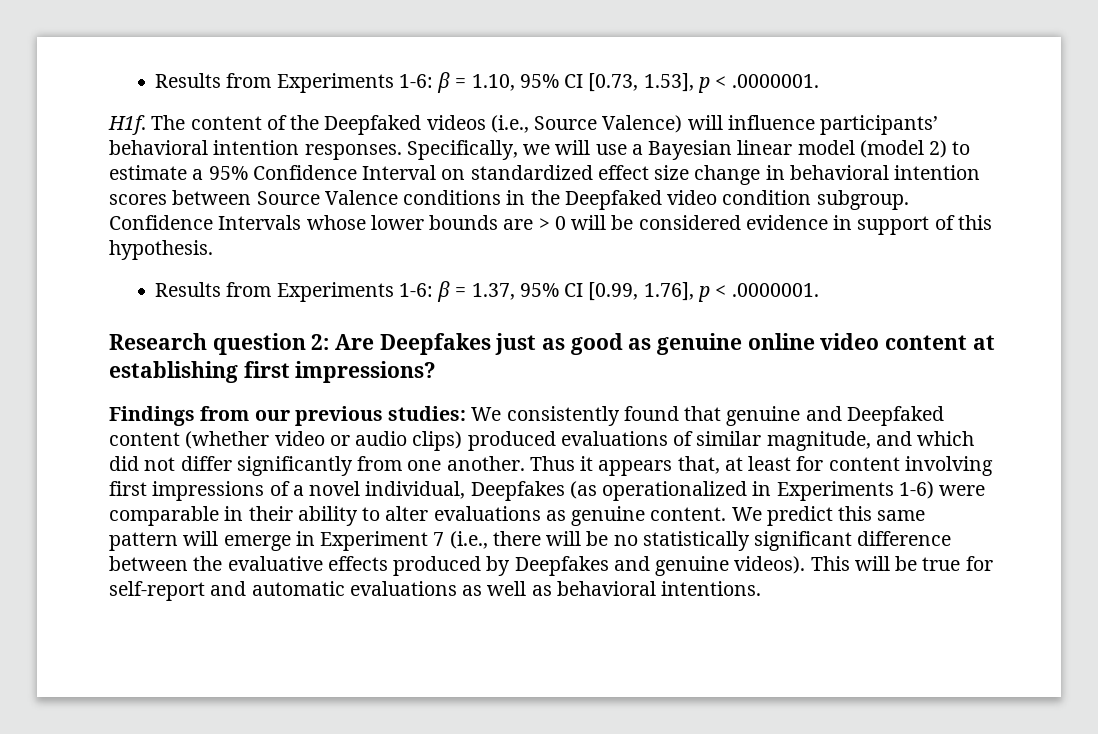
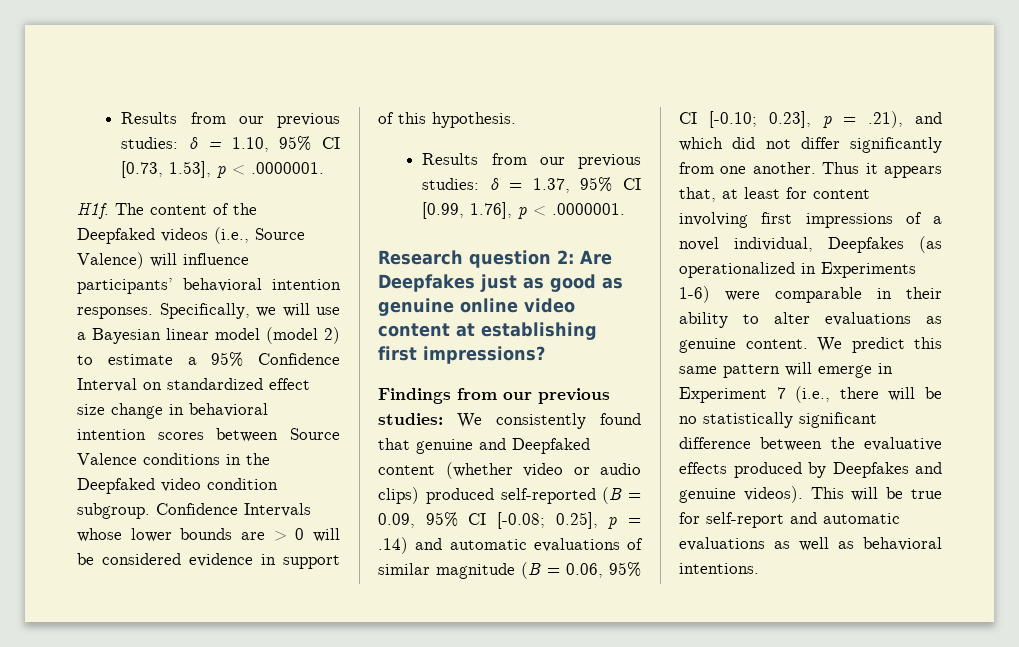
[155,72,451,93] Results from Experiments 1-6: β -> [121,112,340,128] [121,137,199,149] Results from our previous studies: δ
[276,281,451,302] Experiments 1-6: β -> [539,154,641,169] [422,178,500,190] our previous studies: δ
[560,431,871,451] evaluations of similar magnitude, -> [500,487,641,504] [378,512,641,529] [378,537,643,554] [378,562,641,579] [679,111,904,128] self-reported (B = 0.09, 95% CI [-0.08; 0.25], p = .14) and automatic evaluations of similar magnitude (B = 0.06, 95% CI [-0.10; 0.23], p = .21),

